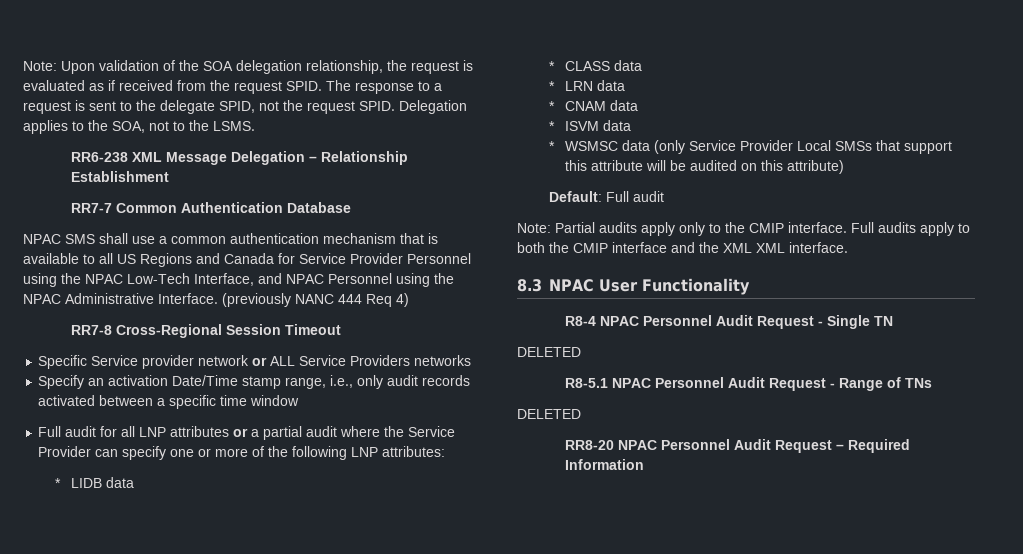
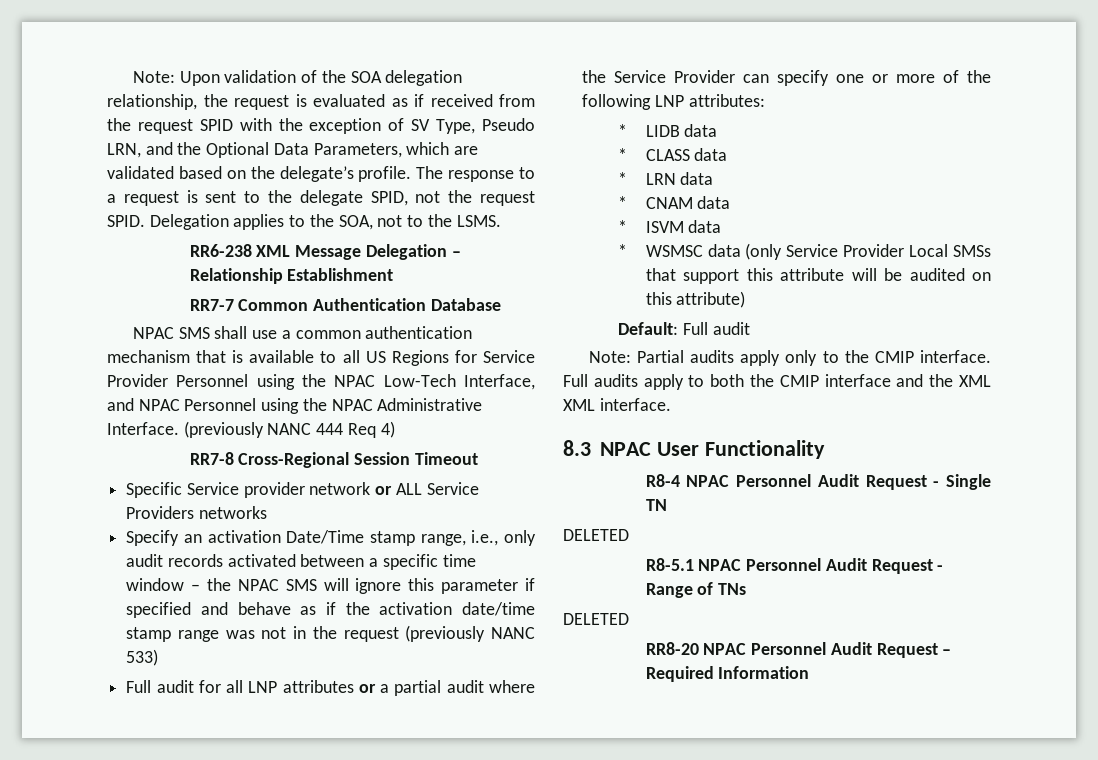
[286,81,322,91] SPID. -> [199,118,536,134] [107,142,479,158] [107,166,412,182] SPID with the exception of SV Type, Pseudo LRN, and the Optional Data Parameters, which are validated based on the delegate’s profile.
[196,253,274,264] and Canada -> (449, 358) none
(300, 400) none -> [191,578,535,594] [126,602,535,618] [126,625,535,642] [126,649,159,666] – the NPAC SMS will ignore this parameter if specified and behave as if the activation date/time stamp range was not in the request (previously NANC 533)

